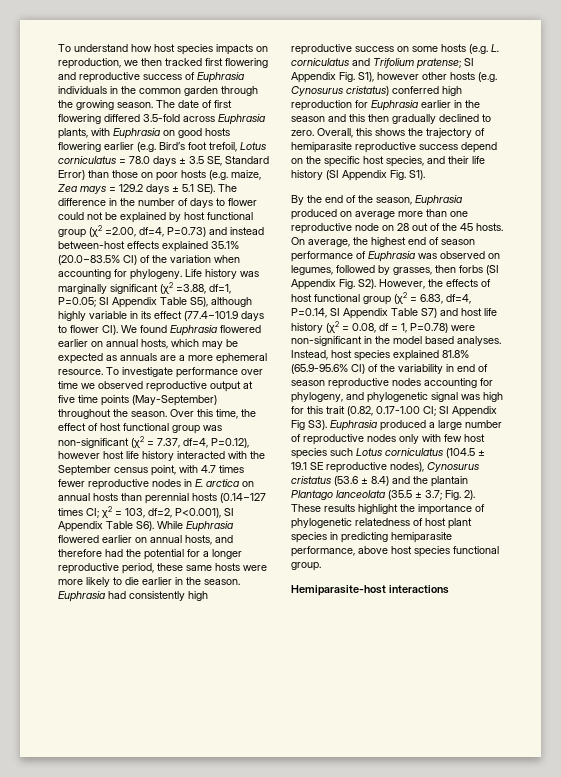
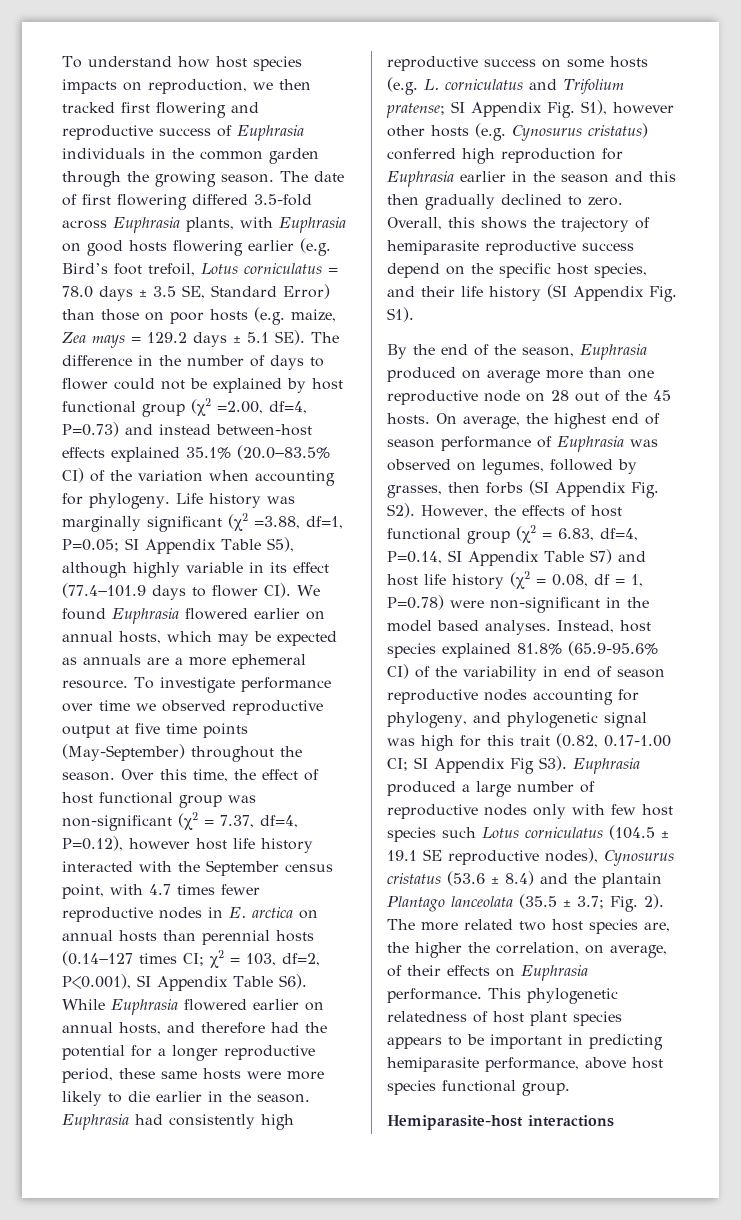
[291,504,485,515] These results highlight the importance of -> [387,919,670,934] [387,942,667,958] [387,965,588,981] [387,988,521,1003] The more related two host species are, the higher the correlation, on average, of their effects on Euphrasia performance. This
(327, 537) none -> [387,1034,562,1049] appears to be important

